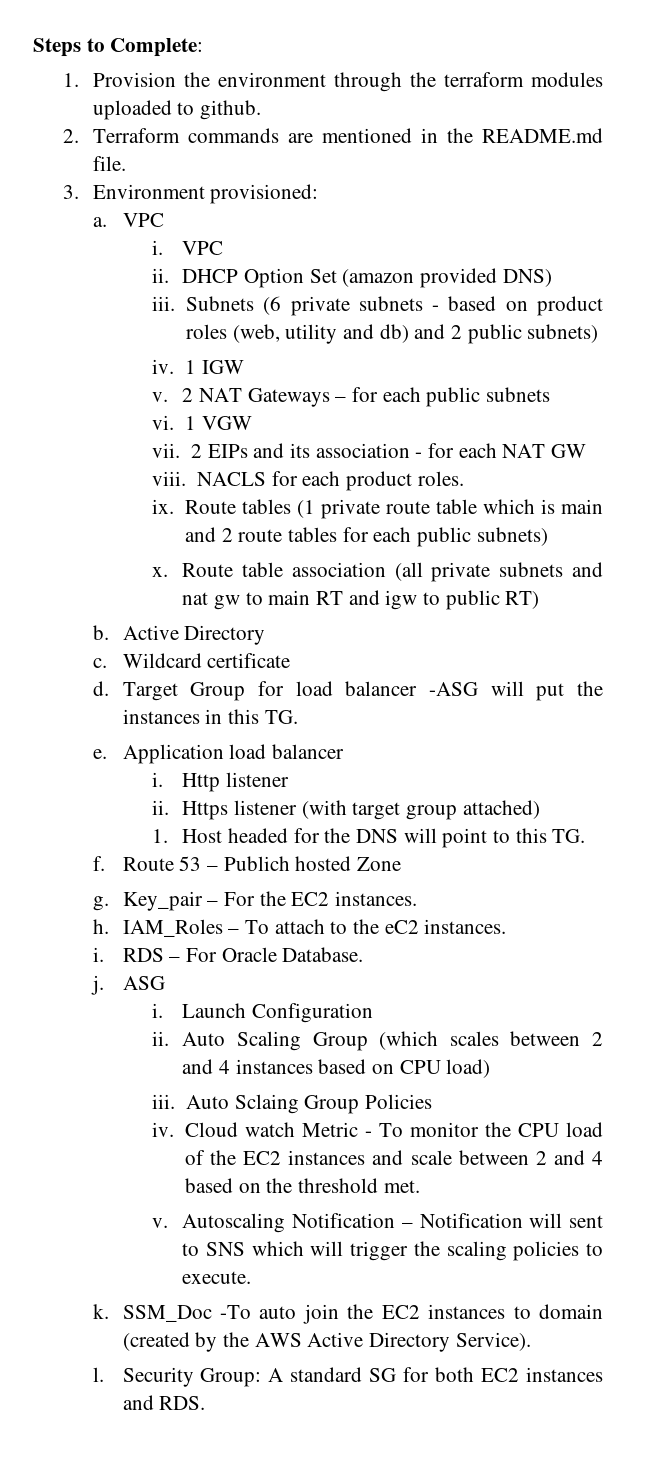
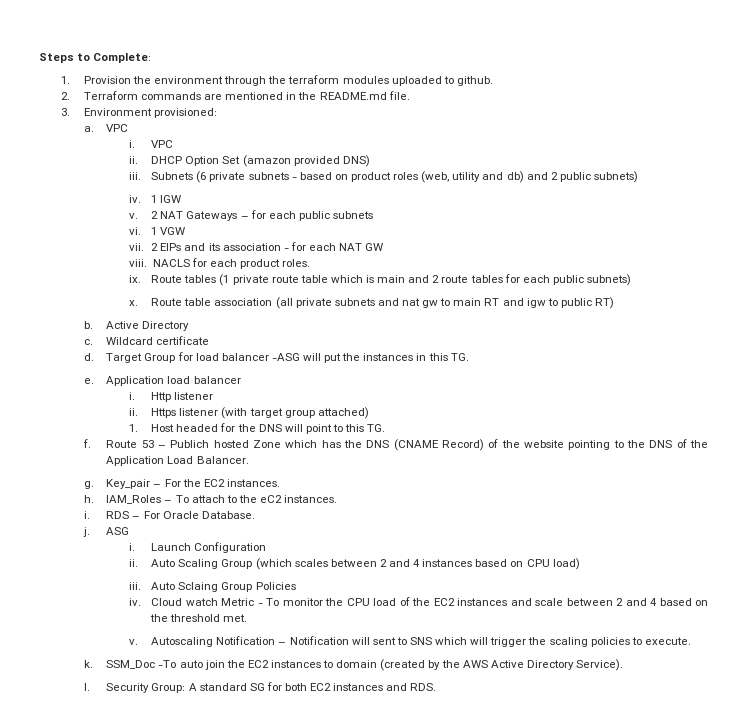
(401, 864) none -> [285,439,708,451] [106,456,249,466] which has the DNS (CNAME Record) of the website pointing to the DNS of the Application Load Balancer.

